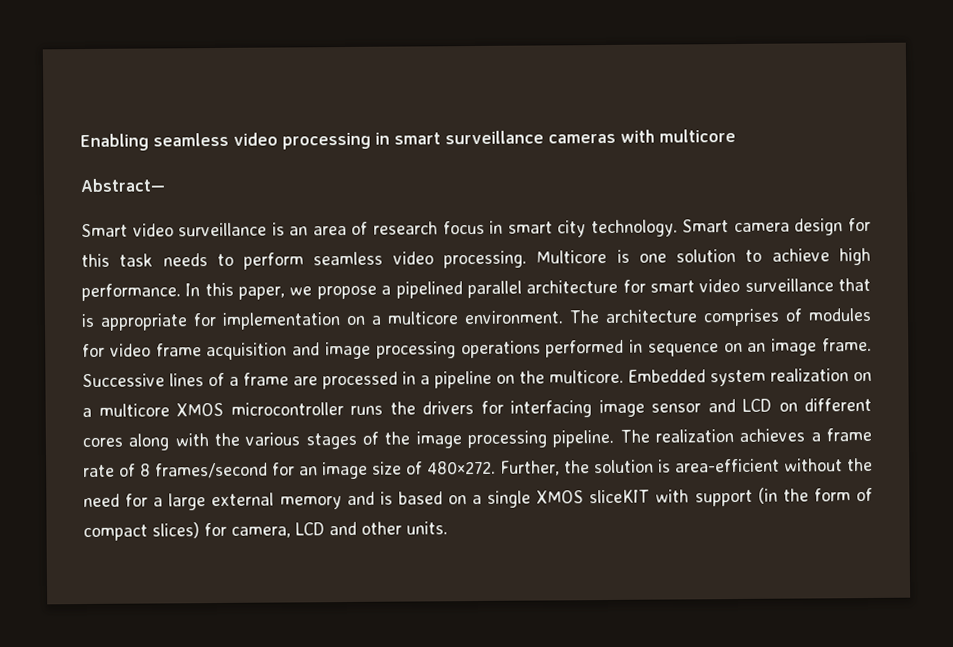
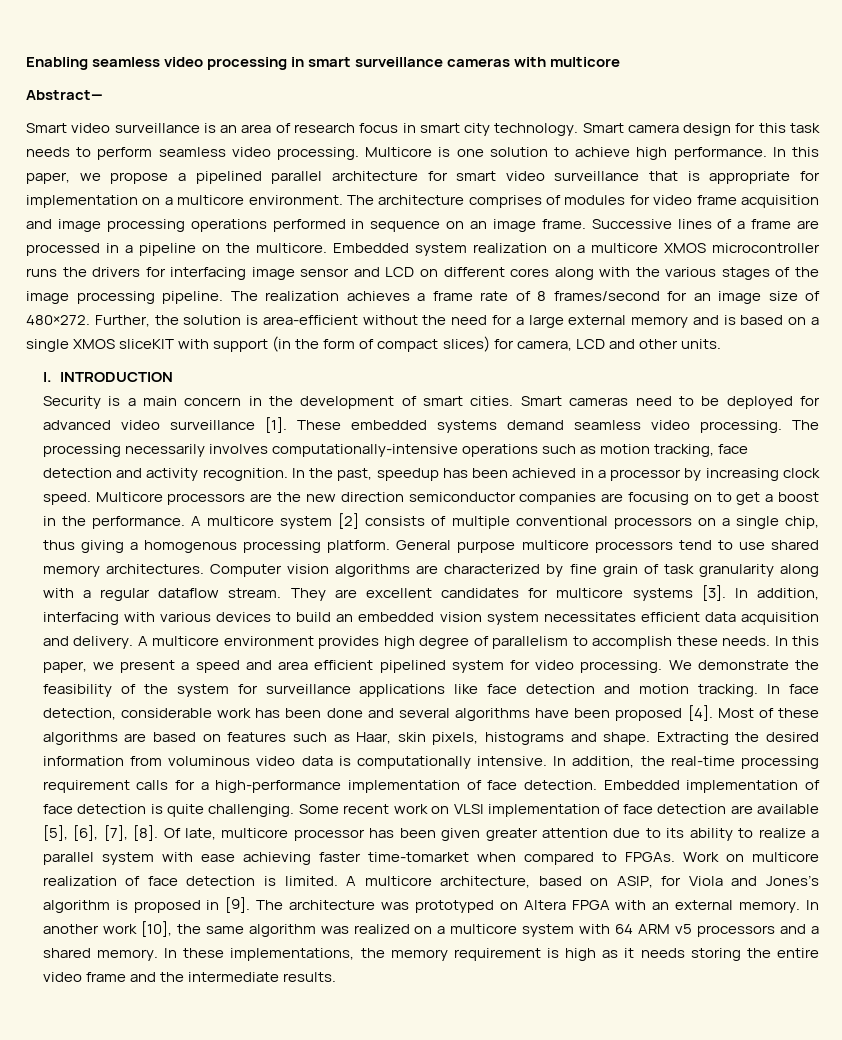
(448, 528) none -> [42,372,173,382] [42,396,820,409] [42,417,819,433] [42,444,749,457] [42,468,820,481] [42,492,820,505] [42,513,820,529] [42,540,819,553] [42,564,819,577] [42,585,819,601] [42,612,819,625] [42,636,819,649] [42,660,820,673] [42,684,820,697] [42,705,819,721] [42,732,819,745] [42,756,819,769] [42,780,820,793] [42,804,819,817] [42,825,820,841] [42,852,819,865] [42,875,820,888] [42,897,819,913] [42,921,819,937] [42,948,819,961] [42,972,337,982] // I. INTRODUCTION // Security is a main concern in the development of smart cities. Smart cameras need to be deployed for advanced video surveillance [1]. These embedded systems demand seamless video processing. The processing necessarily involves computationally-intensive operations such as motion tracking, face detection and activity recognition. In the past, speedup has been achieved in a processor by increasing clock speed. Multicore processors are the new direction semiconductor companies are focusing on to get a boost in the performance. A multicore system [2] consists of multiple conventional processors on a single chip, thus giving a homogenous processing platform. General purpose multicore processors tend to use shared memory architectures. Computer vision algorithms are characterized by fine grain of task granularity along with a regular dataflow stream. They are excellent candidates for multicore systems [3]. In addition, interfacing with various devices to build an embedded vision system necessitates efficient data acquisition and delivery. A multicore environment provides high degree of parallelism to accomplish these needs. In this paper, we present a speed and area efficient pipelined system for video processing. We demonstrate the feasibility of the system for surveillance applications like face detection and motion tracking. In face detection, considerable work has been done and several algorithms have been proposed [4]. Most of these algorithms are based on features such as Haar, skin pixels, histograms and shape. Extracting the desired information from voluminous video data is computationally intensive. In addition, the real-time processing requirement calls for a high-performance implementation of face detection. Embedded implementation of face detection is quite challenging. Some recent work on VLSI implementation of face detection are available [5], [6], [7], [8]. Of late, multicore processor has been given greater attention due to its ability to realize a parallel system with ease achieving faster time-tomarket when compared to FPGAs. Work on multicore realization of face detection is limited. A multicore architecture, based on ASIP, for Viola and Jones’s algorithm is proposed in [9]. The architecture was prototyped on Altera FPGA with an external memory. In another work [10], the same algorithm was realized on a multicore system with 64 ARM v5 processors and a shared memory. In these implementations, the memory requirement is high as it needs storing the entire video frame and the intermediate results.

